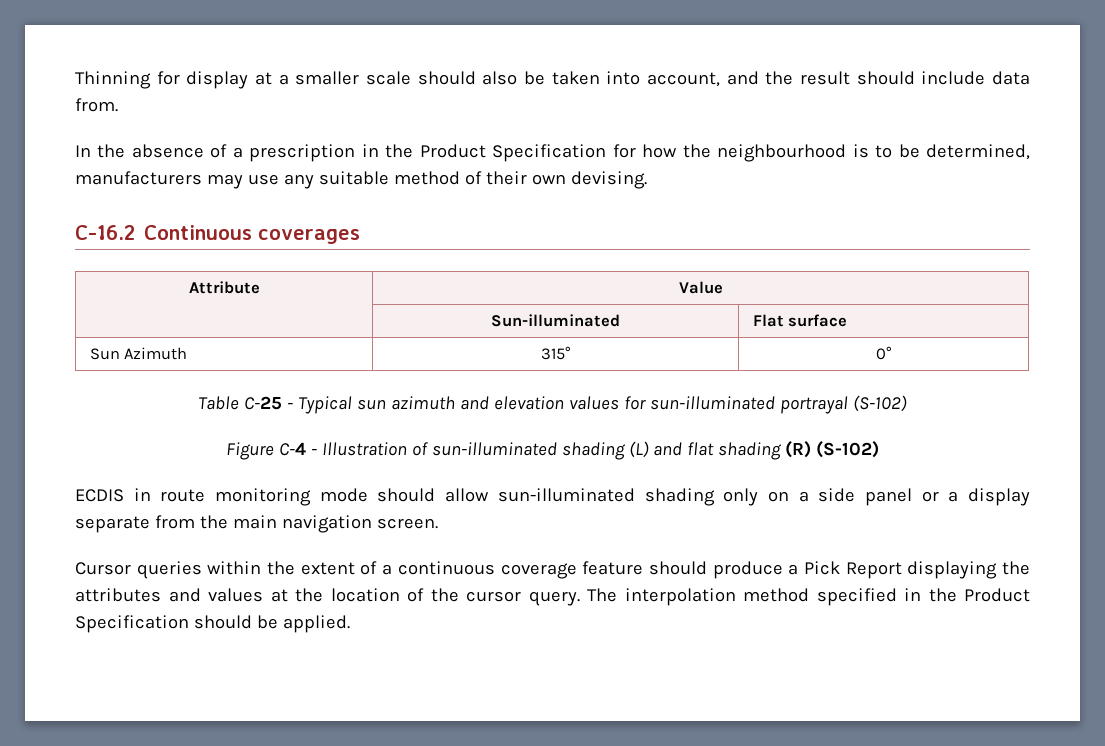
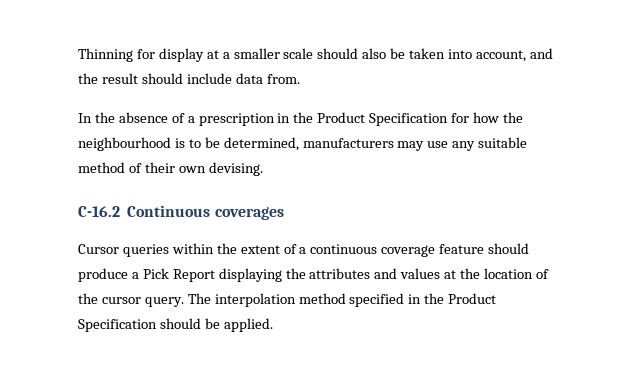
[188,281,260,294] [678,281,723,294] [491,314,620,327] [752,314,848,327] [89,347,188,360] [540,346,571,360] [875,346,892,360] [198,395,907,414] [225,441,880,460] [75,488,1030,506] [75,515,438,533] // Attribute | Value // | Sun-illuminated | Flat surface // Sun Azimuth | 315° | 0° // Table C-25 - Typical sun azimuth and elevation values for sun-illuminated portrayal (S-102) // Figure C-4 - Illustration of sun-illuminated shading (L) and flat shading (R) (S-102) // ECDIS in route monitoring mode should allow sun-illuminated shading only on a side panel or a display separate from the main navigation screen. -> (284, 213) none

